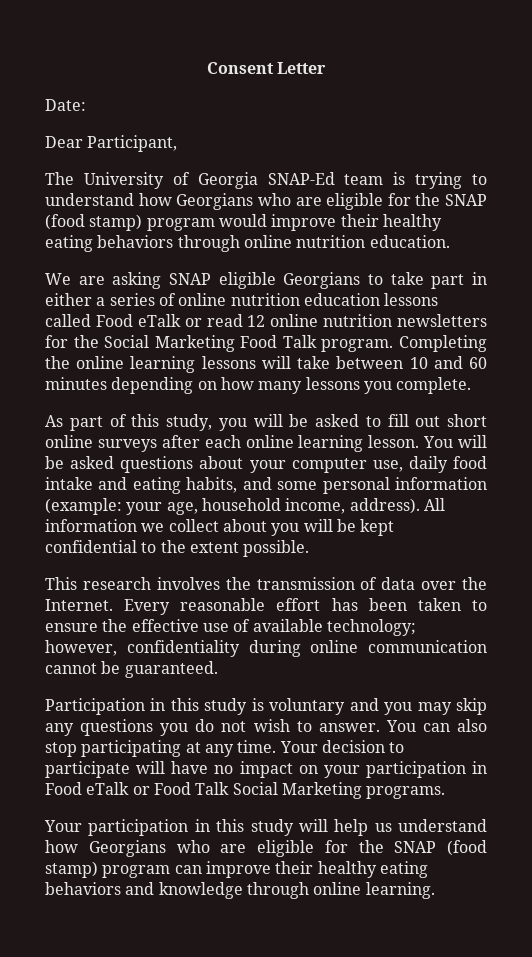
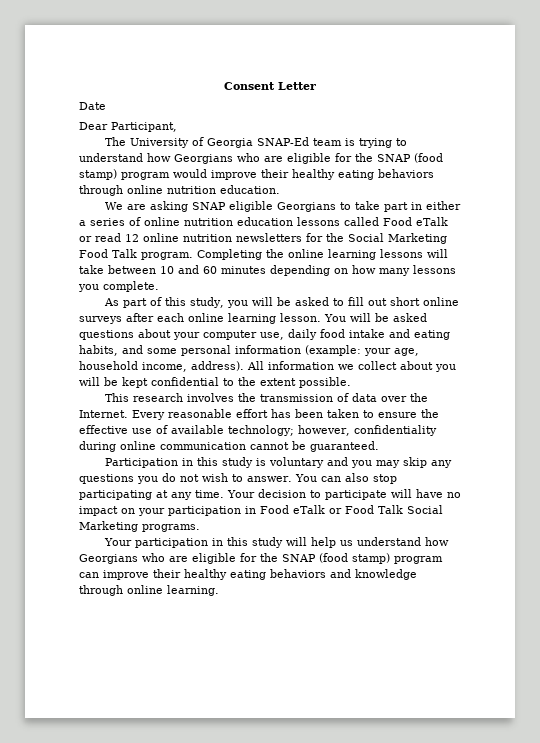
[45,99,86,111] Date: -> [79,102,106,110] Date

